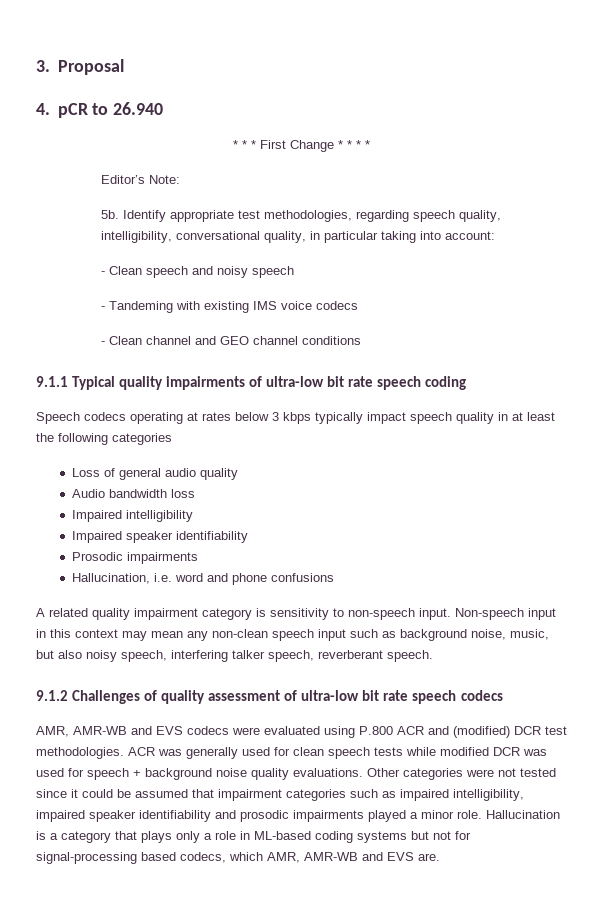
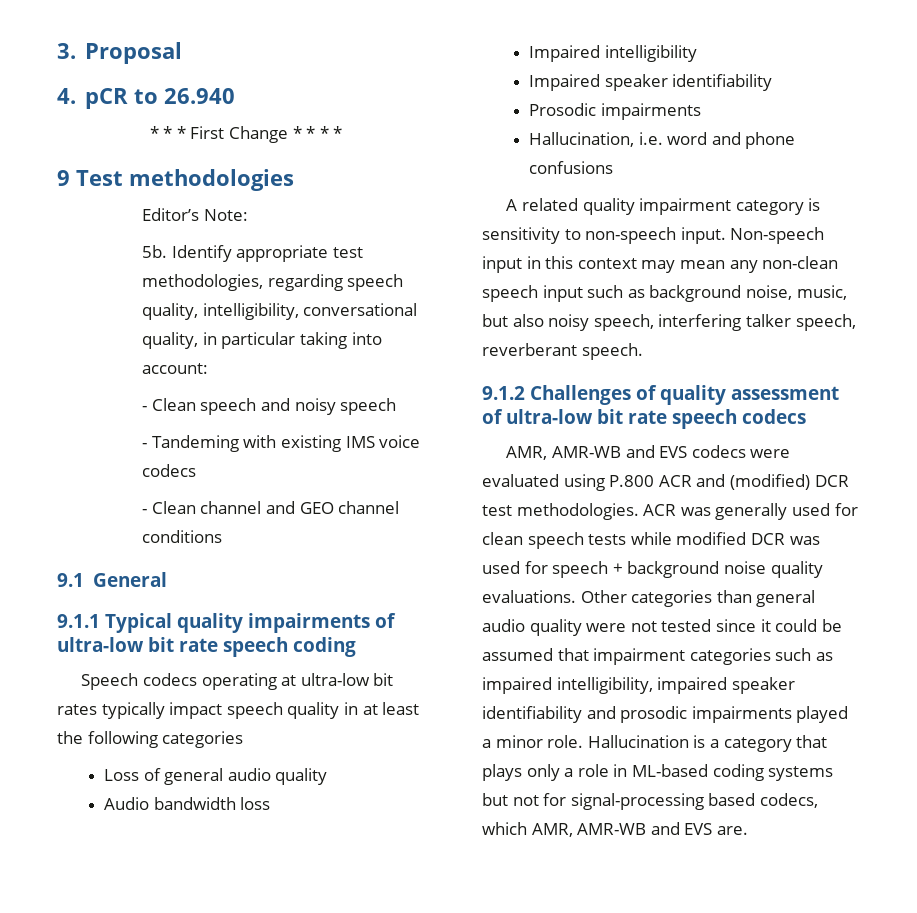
(370, 144) none -> [57,169,294,191] // 9 Test methodologies
(362, 340) none -> [57,572,167,587] // 9.1 General
[202,412,311,424] rates below 3 kbps -> [300,673,394,686] [57,704,97,715] ultra-low bit rates
(463, 774) none -> [716,590,816,607] [482,619,582,636] than general audio quality

